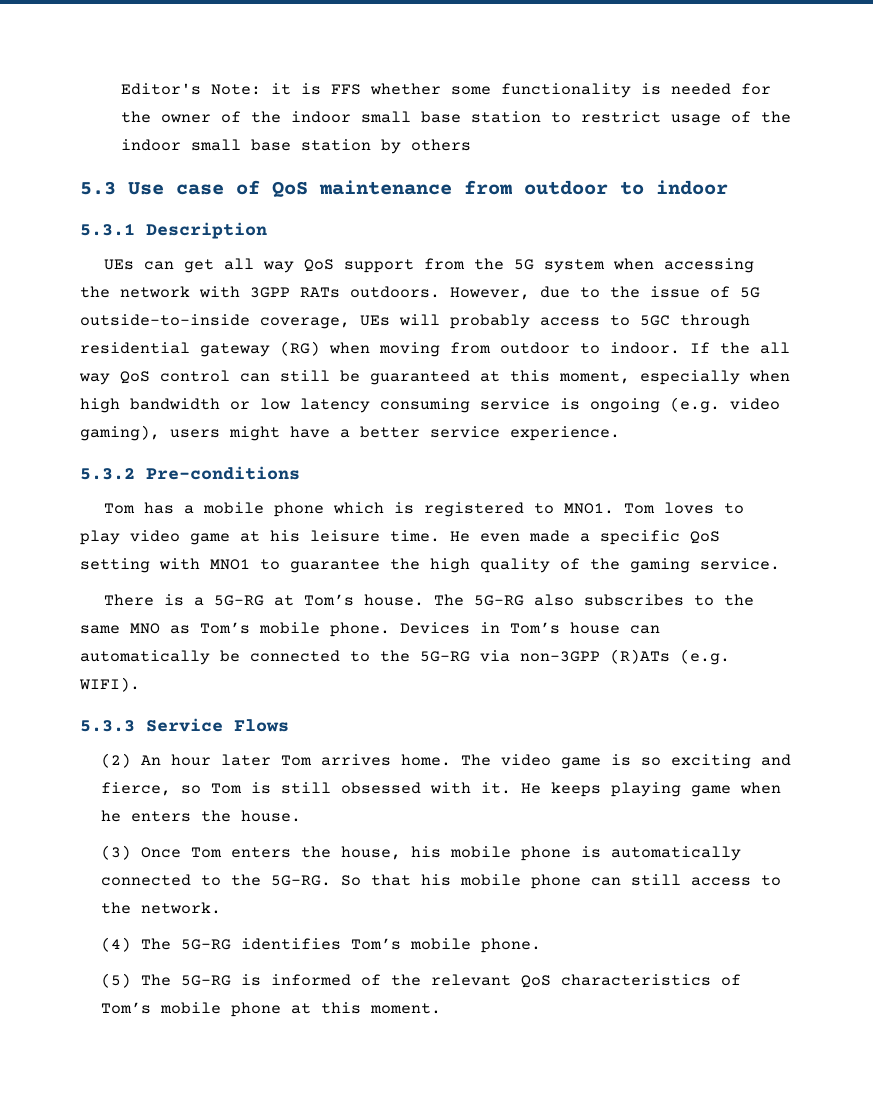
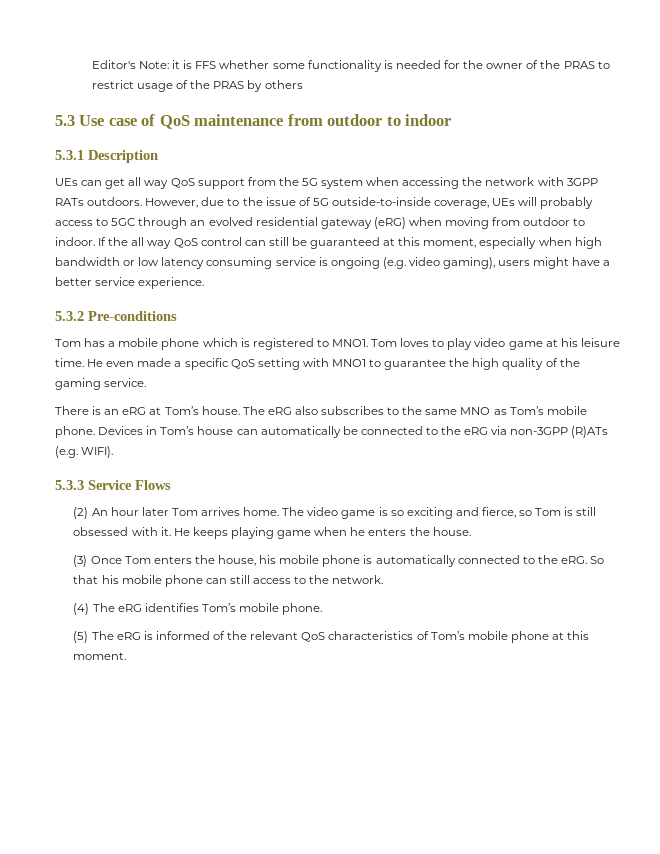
[291,111,542,123] indoor small base station -> [563,61,595,69] PRAS
[121,139,372,151] indoor small base station -> [213,81,245,89] PRAS
(750, 321) none -> [190,217,253,226] an evolved
[280,341,320,356] (RG) -> [373,217,406,229] (eRG)
[193,595,264,606] a 5G-RG -> [104,407,147,415] an eRG
[473,595,524,606] 5G-RG -> [267,407,292,415] eRG
[420,651,470,662] 5G-RG -> [464,427,489,435] eRG
[270,875,331,886] 5G-RG. -> [560,556,587,564] eRG.
[180,939,231,950] 5G-RG -> [117,604,142,612] eRG
[180,975,231,986] 5G-RG -> [116,632,141,640] eRG

